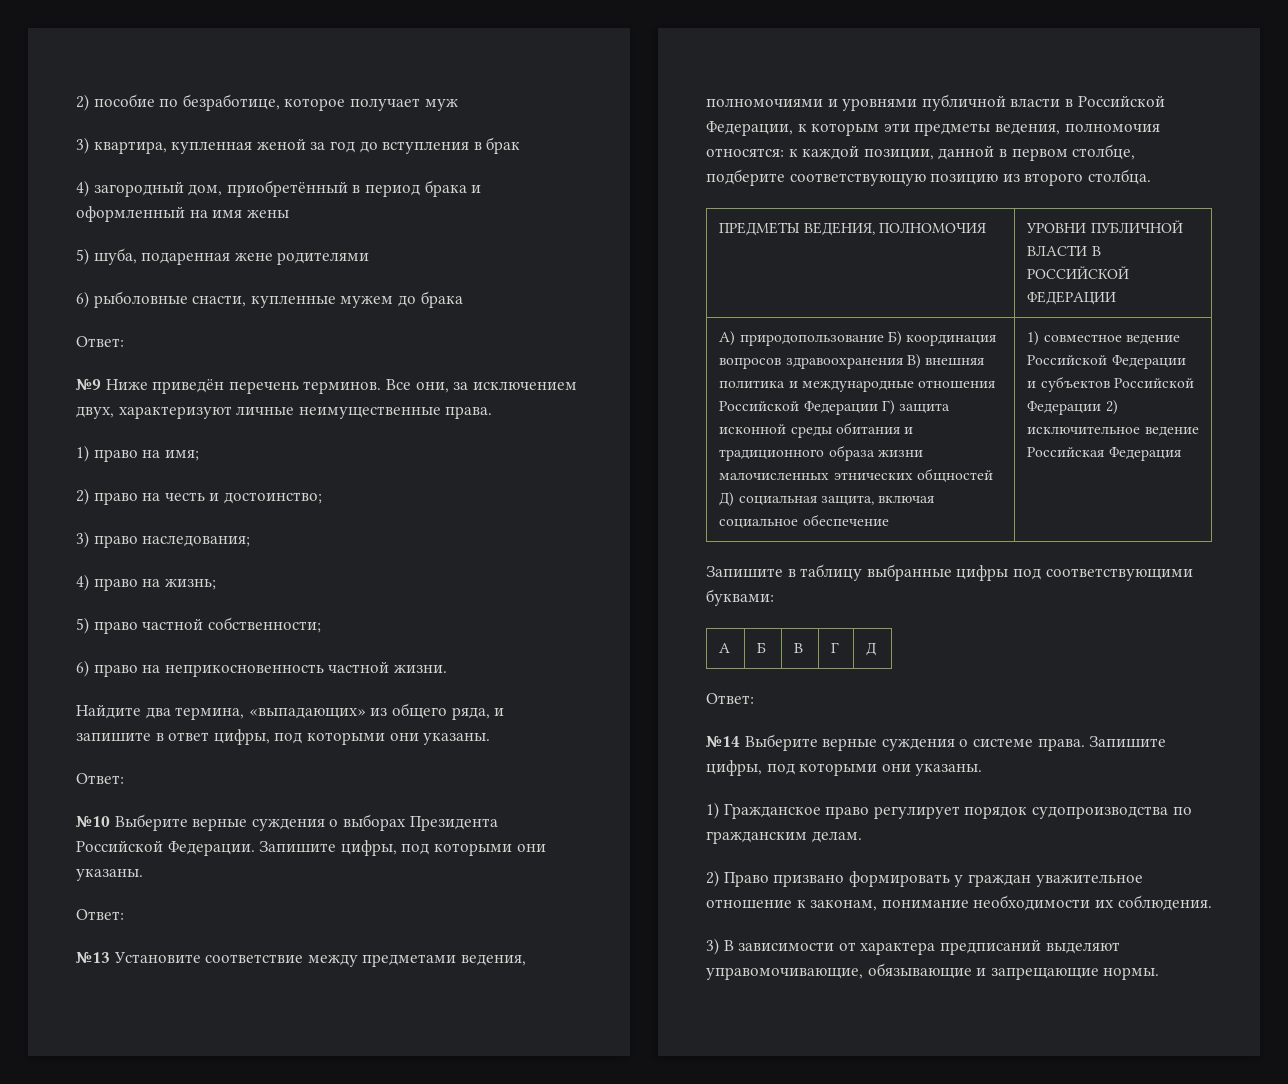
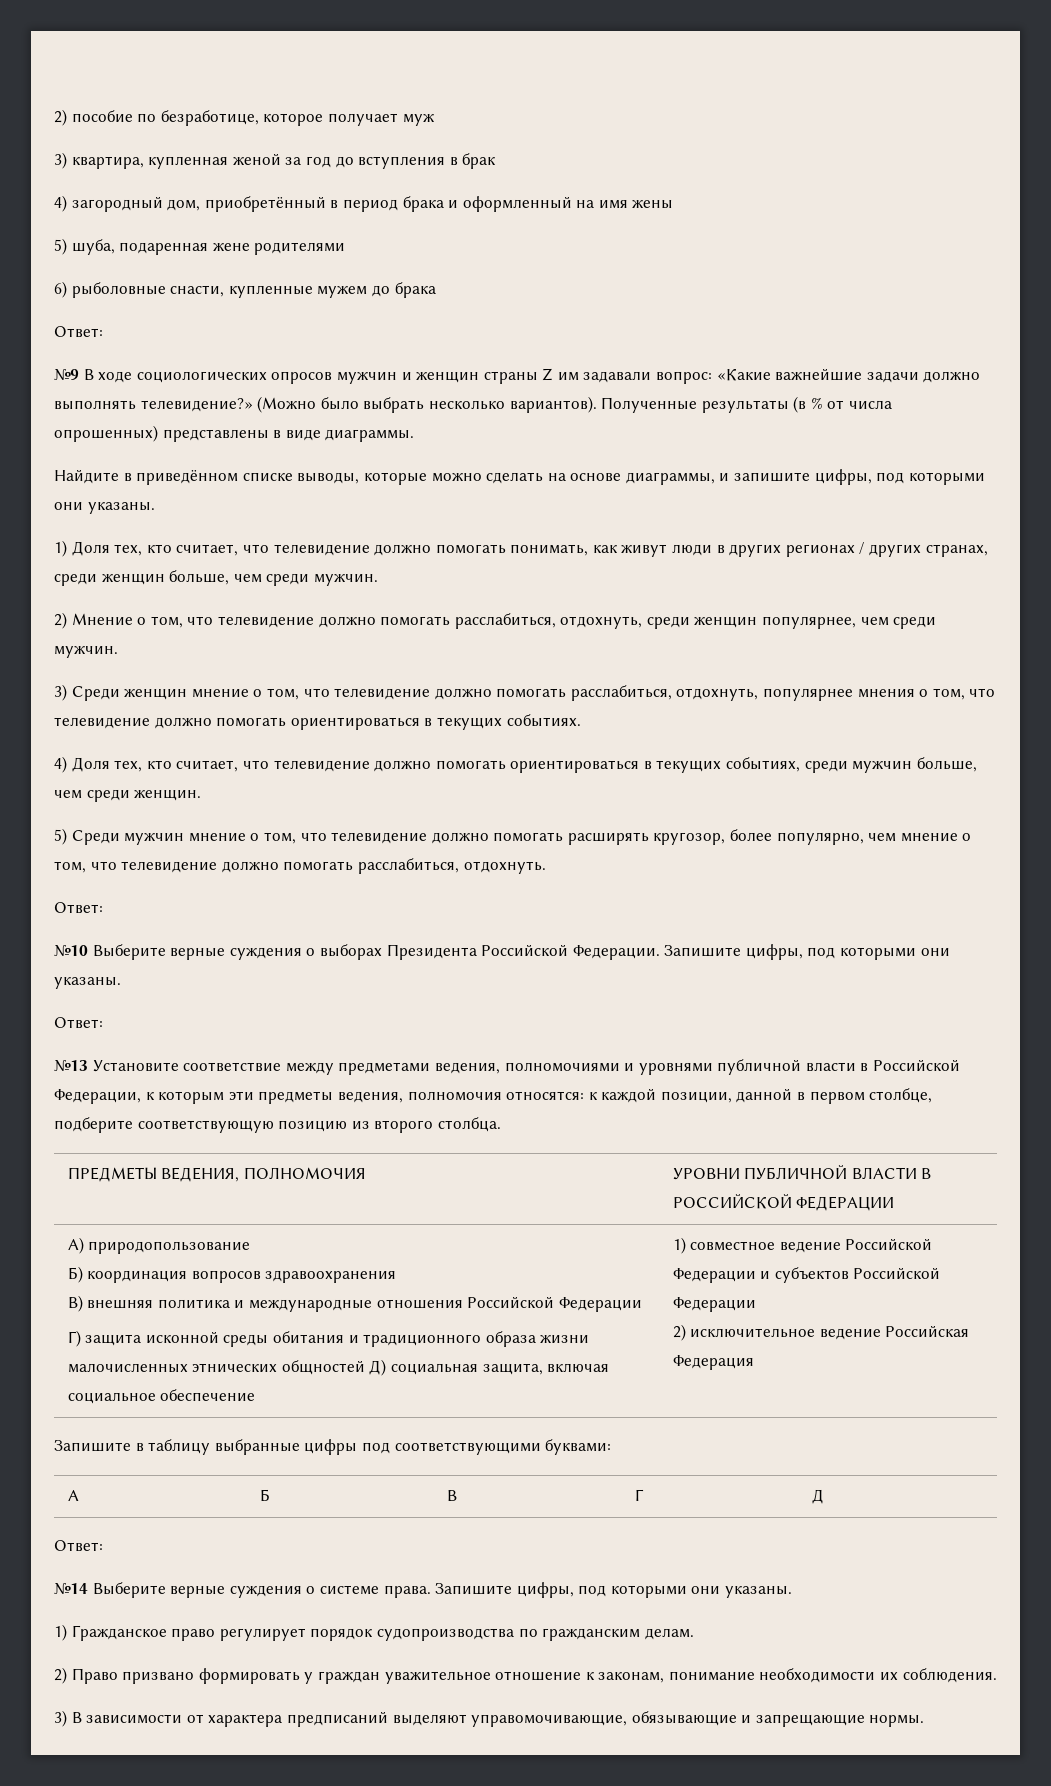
[105,379,577,394] [76,406,493,419] [76,445,199,462] [76,488,322,505] [76,531,251,548] [76,574,216,591] [76,617,321,634] [76,660,447,677] [76,703,505,720] [76,729,491,745] Ниже приведён перечень терминов. Все они, за исключением двух, характеризуют личные неимущественные права. // 1) право на имя; // 2) право на честь и достоинство; // 3) право наследования; // 4) право на жизнь; // 5) право частной собственности; // 6) право на неприкосновенность частной жизни. // Найдите два термина, «выпадающих» из общего ряда, и запишите в ответ цифры, под которыми они указаны. -> [83,368,981,384] [54,396,893,413] [54,425,415,442] [54,469,985,485] [54,502,155,514] [54,540,988,557] [54,570,378,586] [54,612,937,629] [54,645,118,658] [54,684,996,701] [54,714,581,730] [54,756,977,773] [54,789,202,802] [54,828,972,845] [54,858,546,874] В ходе социологических опросов мужчин и женщин страны Z им задавали вопрос: «Какие важнейшие задачи должно выполнять телевидение?» (Можно было выбрать несколько вариантов). Полученные результаты (в % от числа опрошенных) представлены в виде диаграммы. // Найдите в приведённом списке выводы, которые можно сделать на основе диаграммы, и запишите цифры, под которыми они указаны. // 1) Доля тех, кто считает, что телевидение должно помогать понимать, как живут люди в других регионах / других странах, среди женщин больше, чем среди мужчин. // 2) Мнение о том, что телевидение должно помогать расслабиться, отдохнуть, среди женщин популярнее, чем среди мужчин. // 3) Среди женщин мнение о том, что телевидение должно помогать расслабиться, отдохнуть, популярнее мнения о том, что телевидение должно помогать ориентироваться в текущих событиях. // 4) Доля тех, кто считает, что телевидение должно помогать ориентироваться в текущих событиях, среди мужчин больше, чем среди женщин. // 5) Среди мужчин мнение о том, что телевидение должно помогать расширять кругозор, более популярно, чем мнение о том, что телевидение должно помогать расслабиться, отдохнуть.
(884, 340) none -> (251, 1247) //
(903, 363) none -> (397, 1276) //
(878, 408) none -> (642, 1304) //
(1102, 408) none -> (756, 1304) //

